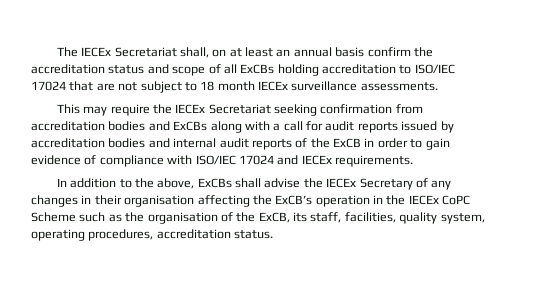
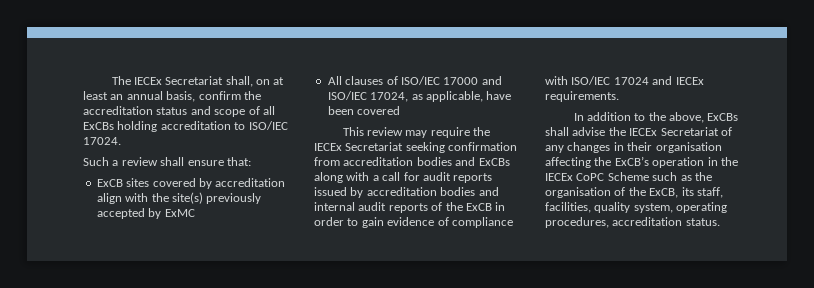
[335,47,365,57] basis -> [166,91,196,102] basis,
[31,81,438,93] 17024 that are not subject to 18 month IECEx surveillance assessments. -> [83,137,121,145] [83,157,251,166] [96,178,286,189] [96,192,262,204] [96,208,195,219] [327,76,502,85] [327,91,512,102] [327,106,401,115] 17024. // Such a review shall ensure that: // ExCB sites covered by accreditation align with the site(s) previously accepted by ExMC // All clauses of ISO/IEC 17000 and ISO/IEC 17024, as applicable, have been covered
(80, 109) none -> [366,127,403,136] review
[359,178,413,190] Secretary -> [660,127,719,136] Secretariat

